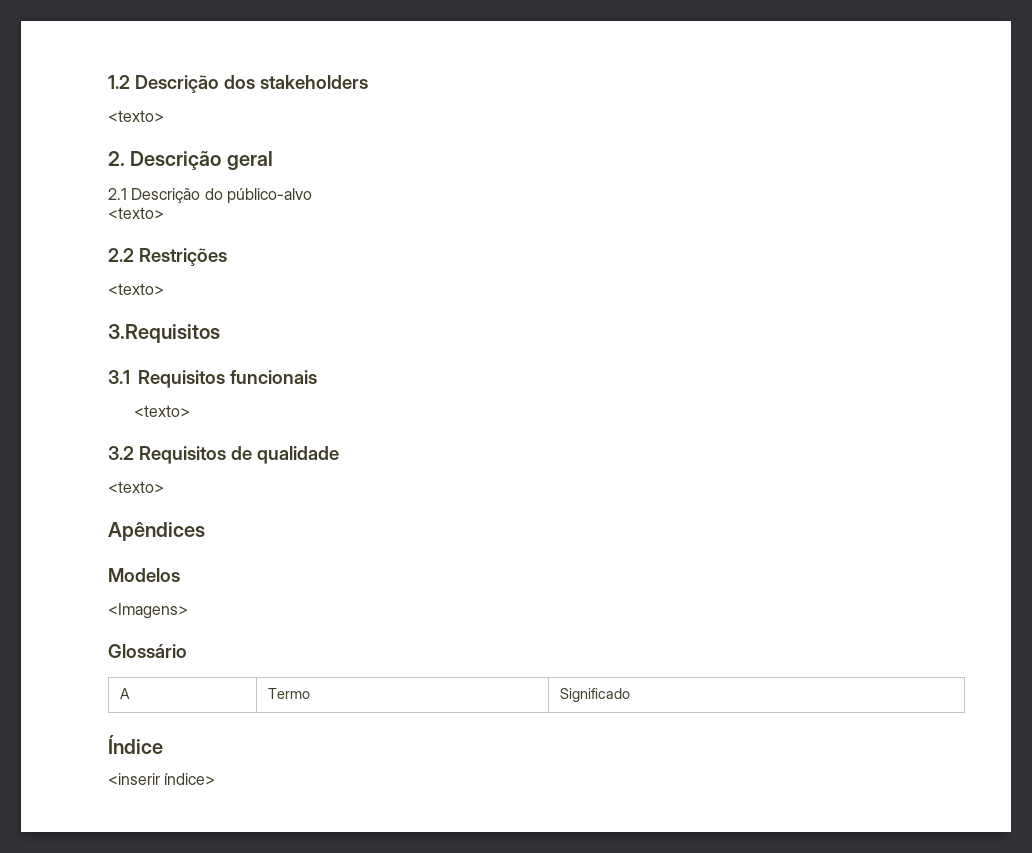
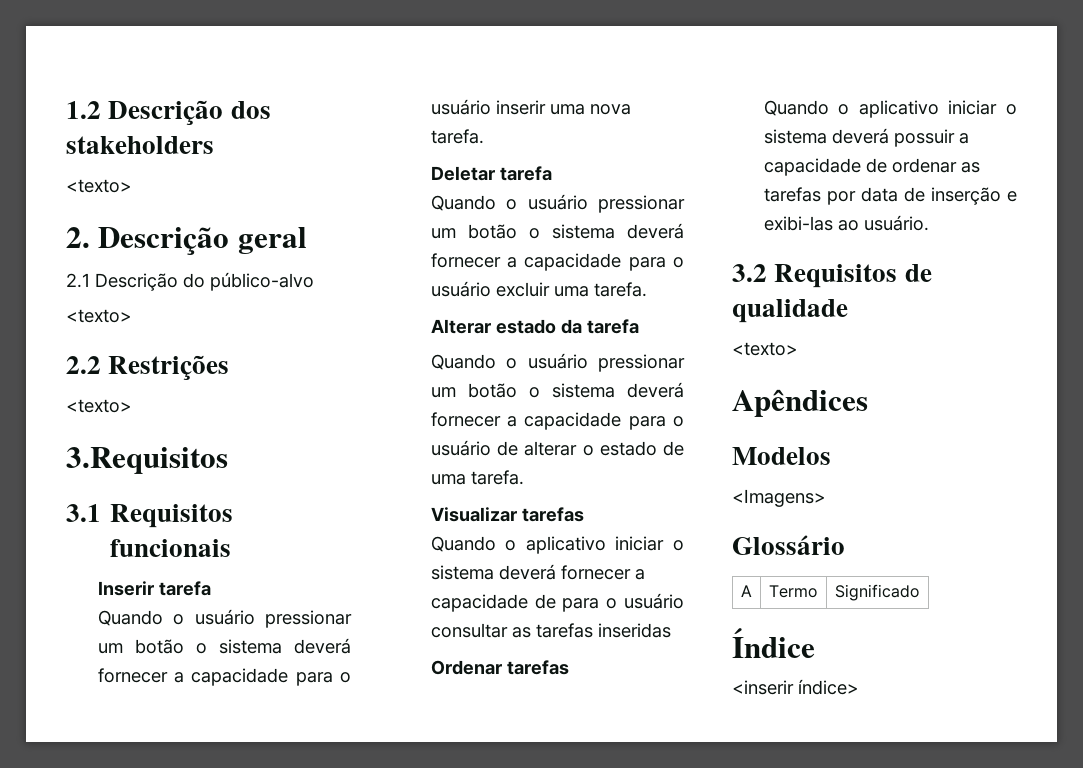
[134,405,191,417] <texto> -> [97,581,211,596] [97,609,352,628] [97,638,352,654] [97,668,352,686] [430,99,631,115] [430,129,484,144] [430,166,552,181] [430,194,685,213] [430,223,684,239] [430,253,684,271] [430,281,647,297] [430,319,639,334] [430,353,685,372] [430,382,684,398] [430,412,684,430] [430,440,684,456] [430,470,524,485] [430,507,584,522] [430,536,684,554] [430,564,645,580] [430,593,684,612] [430,623,671,638] [430,660,569,675] [763,100,1017,118] [763,128,969,147] [763,158,980,176] [763,187,1017,205] [763,215,929,231] Inserir tarefa // Quando o usuário pressionar um botão o sistema deverá fornecer a capacidade para o usuário inserir uma nova tarefa. // Deletar tarefa // Quando o usuário pressionar um botão o sistema deverá fornecer a capacidade para o usuário excluir uma tarefa. // Alterar estado da tarefa // Quando o usuário pressionar um botão o sistema deverá fornecer a capacidade para o usuário de alterar o estado de uma tarefa. // Visualizar tarefas // Quando o aplicativo iniciar o sistema deverá fornecer a capacidade de para o usuário consultar as tarefas inseridas // Ordenar tarefas // Quando o aplicativo iniciar o sistema deverá possuir a capacidade de ordenar as tarefas por data de inserção e exibi-las ao usuário.

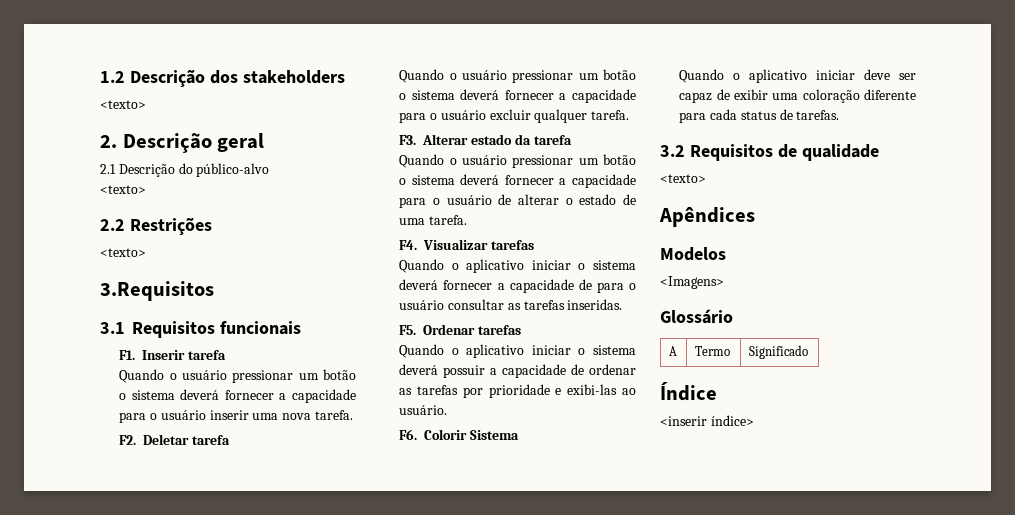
(232, 548) none -> [119,350,136,360] F1.
(484, 136) none -> [119,435,137,445] F2.
[553,282,647,297] uma tarefa. // -> [534,109,630,123] [399,135,417,145] qualquer tarefa. // F3.
(524, 477) none -> [399,240,418,250] F4.
[597,623,671,638] inseridas // -> [567,299,623,310] [399,325,417,335] inseridas. // F5.
[860,187,1001,205] data de inserção -> [488,384,550,398] prioridade
(929, 223) none -> [399,429,520,440] [679,69,916,83] [679,89,916,103] [679,109,840,123] // F6. Colorir Sistema // Quando o aplicativo iniciar deve ser capaz de exibir uma coloração diferente para cada status de tarefas.

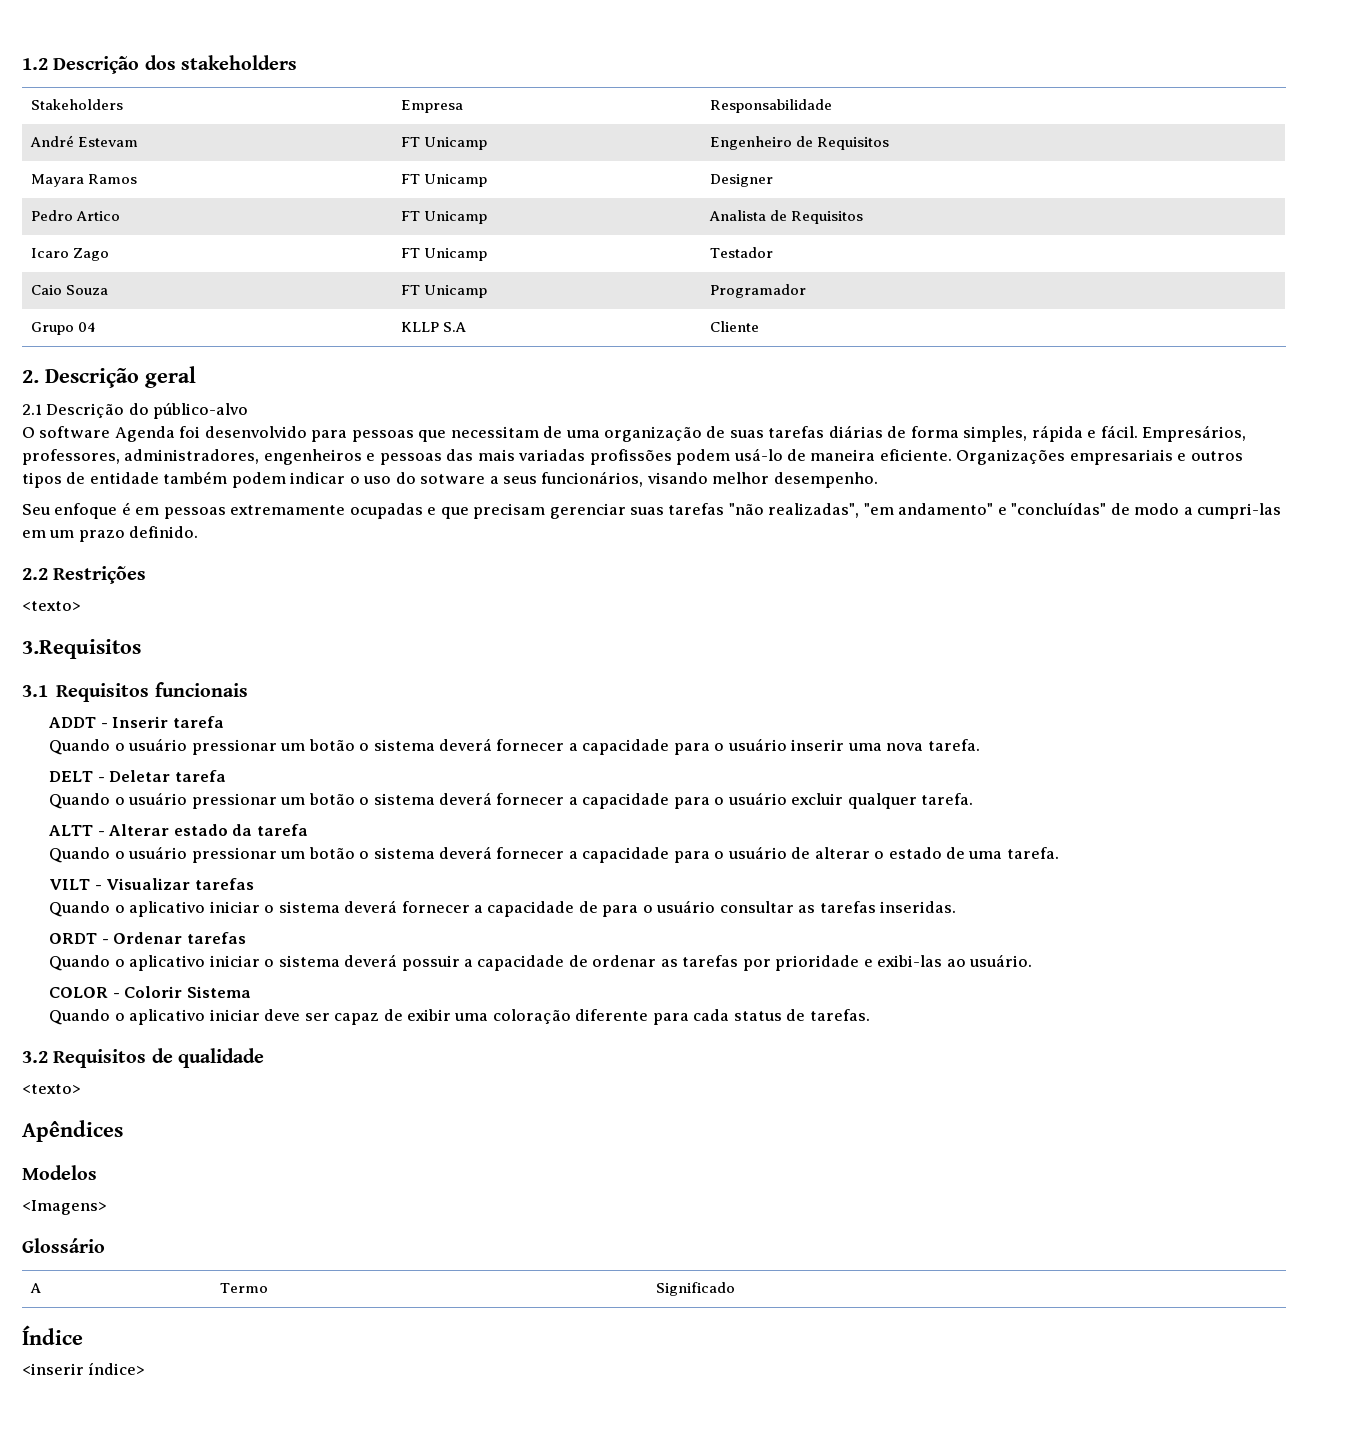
[100,100,146,109] // <texto> -> [31,99,124,110] [401,100,464,113] [710,99,833,113] [30,135,139,147] [401,137,488,150] [710,136,890,150] [31,174,138,187] [401,174,488,187] [710,174,774,187] [31,210,121,221] [401,211,488,224] [709,210,864,224] [31,248,110,261] [401,248,488,261] [710,247,774,258] [31,285,109,295] [401,285,488,298] [710,284,807,298] [31,322,97,335] [401,322,467,332] [710,321,760,332] // Stakeholders | Empresa | Responsabilidade // André Estevam | FT Unicamp | Engenheiro de Requisitos // Mayara Ramos | FT Unicamp | Designer // Pedro Artico | FT Unicamp | Analista de Requisitos // Icaro Zago | FT Unicamp | Testador // Caio Souza | FT Unicamp | Programador // Grupo 04 | KLLP S.A | Cliente
[100,185,146,194] <texto> -> [22,425,1247,442] [22,448,1243,465] [22,471,878,488] [22,502,1282,519] [22,526,199,542] O software Agenda foi desenvolvido para pessoas que necessitam de uma organização de suas tarefas diárias de forma simples, rápida e fácil. Empresários, professores, administradores, engenheiros e pessoas das mais variadas profissões podem usá-lo de maneira eficiente. Organizações empresariais e outros tipos de entidade também podem indicar o uso do sotware a seus funcionários, visando melhor desempenho. // Seu enfoque é em pessoas extremamente ocupadas e que precisam gerenciar suas tarefas "não realizadas", "em andamento" e "concluídas" de modo a cumpri-las em um prazo definido.
[119,350,136,360] F1. -> [49,717,108,728] ADDT -
[119,435,137,445] F2. -> [49,771,105,782] DELT -
[399,135,417,145] F3. -> [49,825,105,836] ALTT -
[399,240,418,250] F4. -> [49,879,102,890] VILT -
[399,325,417,335] F5. -> [49,933,109,944] ORDT -
[399,429,418,440] F6. -> [49,987,120,998] COLOR -

